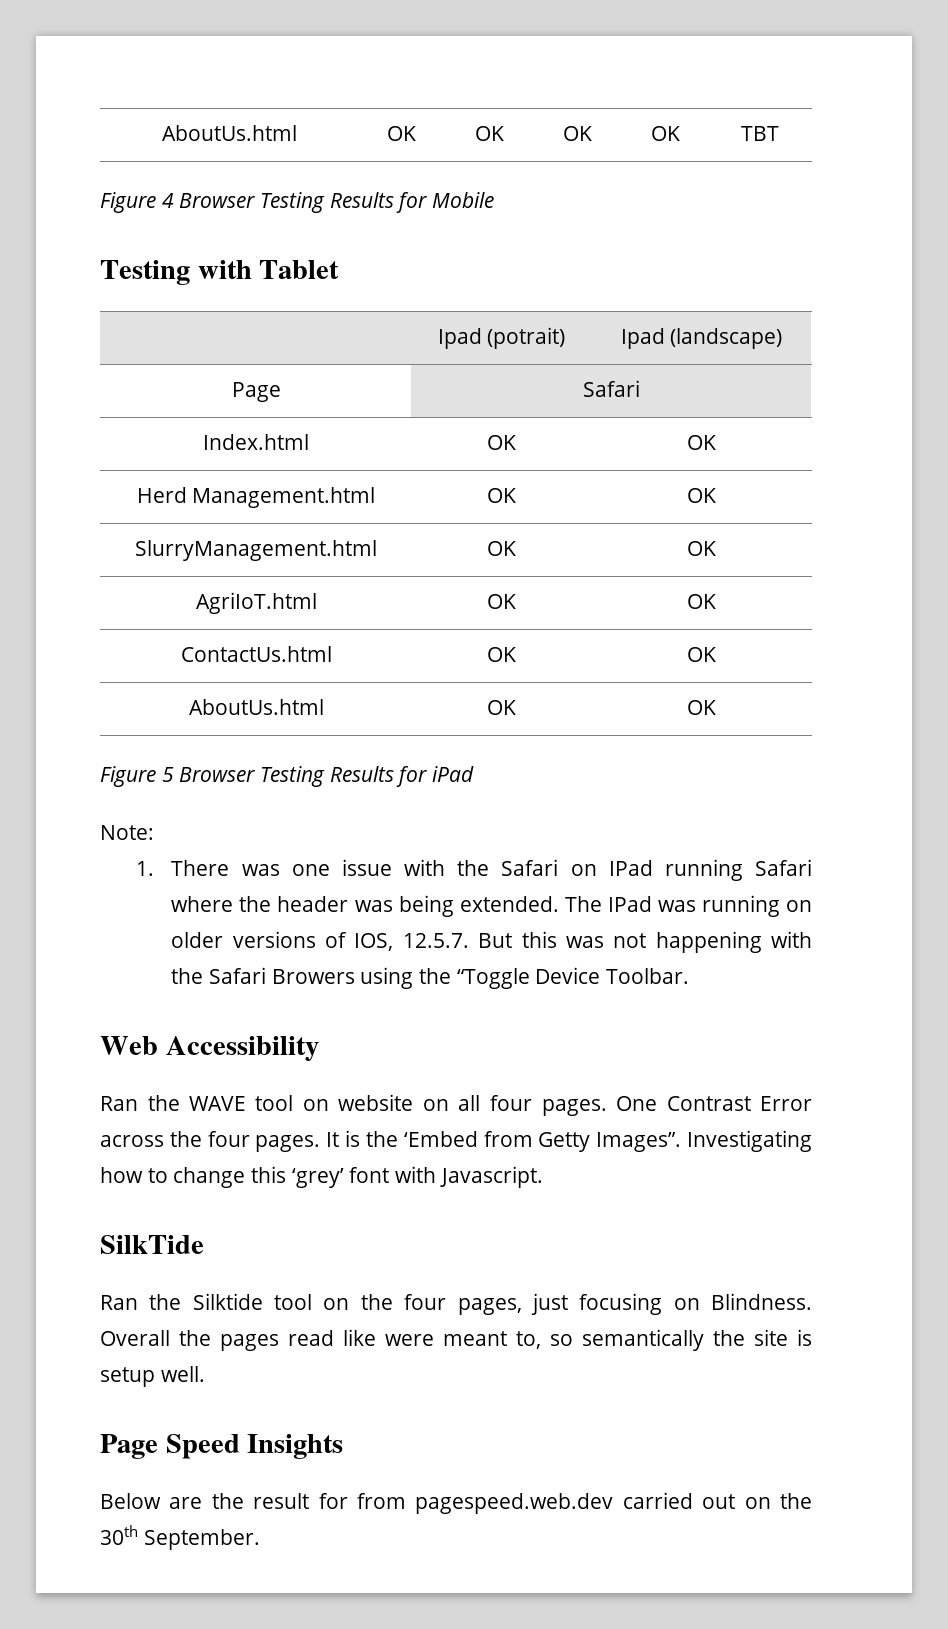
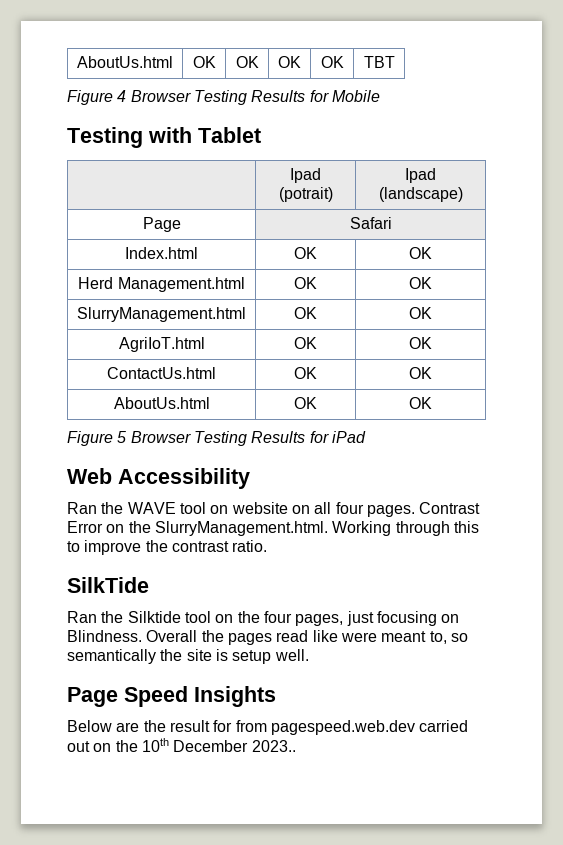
[100,825,154,840] [135,859,812,881] [171,895,812,917] [171,931,813,953] [171,967,690,989] // Note: // 1. There was one issue with the Safari on IPad running Safari where the header was being extended. The IPad was running on older versions of IOS, 12.5.7. But this was not happening with the Safari Browers using the “Toggle Device Toolbar. -> (366, 437) none
[615,1096,657,1111] One -> (415, 511) none
[100,1130,812,1152] [100,1166,543,1188] across the four pages. It is the ‘Embed from Getty Images”. Investigating how to change this ‘grey’ font with Javascript. -> [106,521,479,536] [67,540,268,555] on the SlurryManagement.html. Working through this to improve the contrast ratio.
[100,1525,260,1550] 30th September. -> [141,738,296,752] 10th December 2023..

